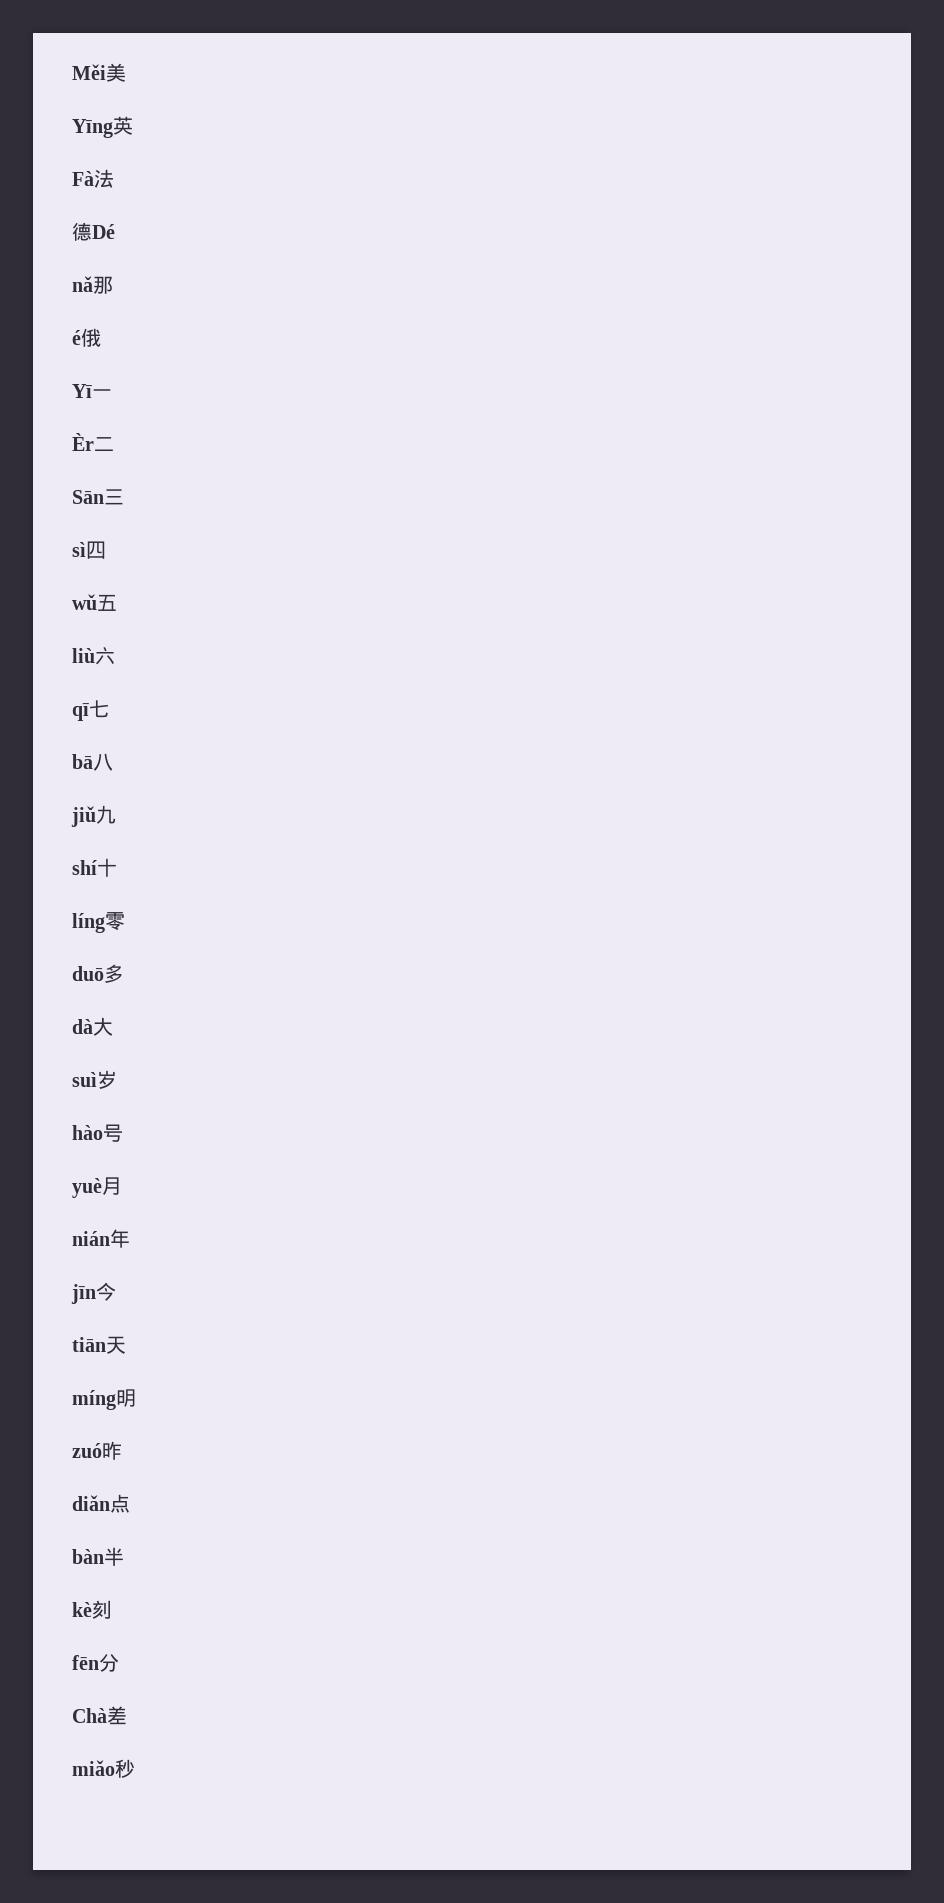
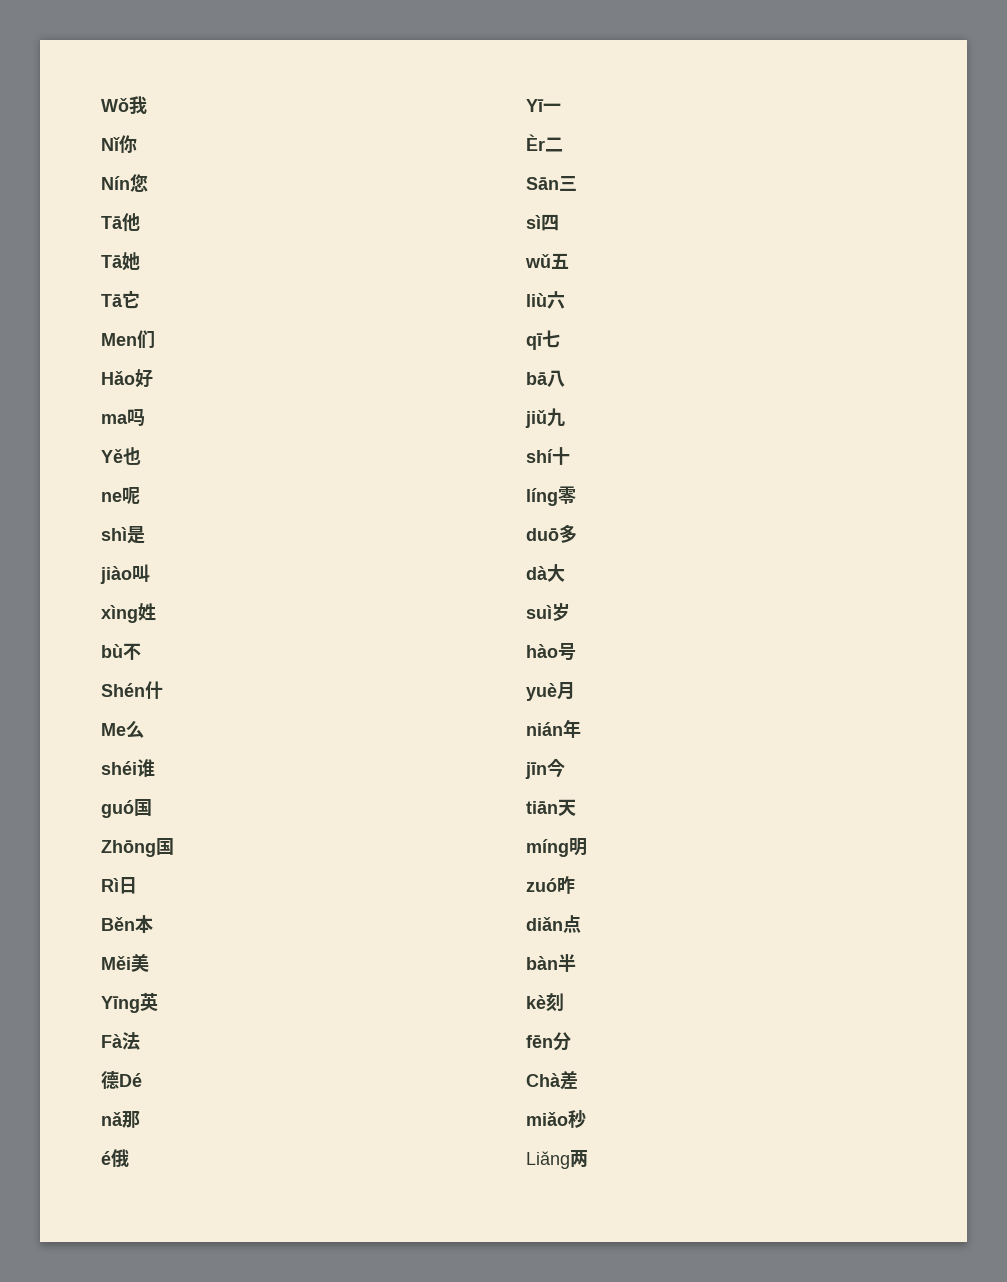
(72, 72) none -> [101,96,147,114] [101,135,137,153] [101,174,148,192] [101,213,140,232] [101,252,140,271] [101,291,140,309] [101,330,155,348] [101,369,153,388] [101,408,145,426] [101,447,141,465] [101,487,140,504] [101,526,145,544] [100,564,150,584] [101,603,156,623] [101,643,141,660] [101,681,163,699] [101,721,144,738] [101,759,155,778] [101,799,152,818] [101,838,174,857] [101,877,137,894] [101,915,153,933] Wǒ我 // Nǐ你 // Nín您 // Tā他 // Tā她 // Tā它 // Men们 // Hǎo好 // ma吗 // Yě也 // ne呢 // shì是 // jiào叫 // xìng姓 // bù不 // Shén什 // Me么 // shéi谁 // guó国 // Zhōng国 // Rì日 // Běn本 //
(135, 1768) none -> [526,1150,588,1169] // Liǎng两

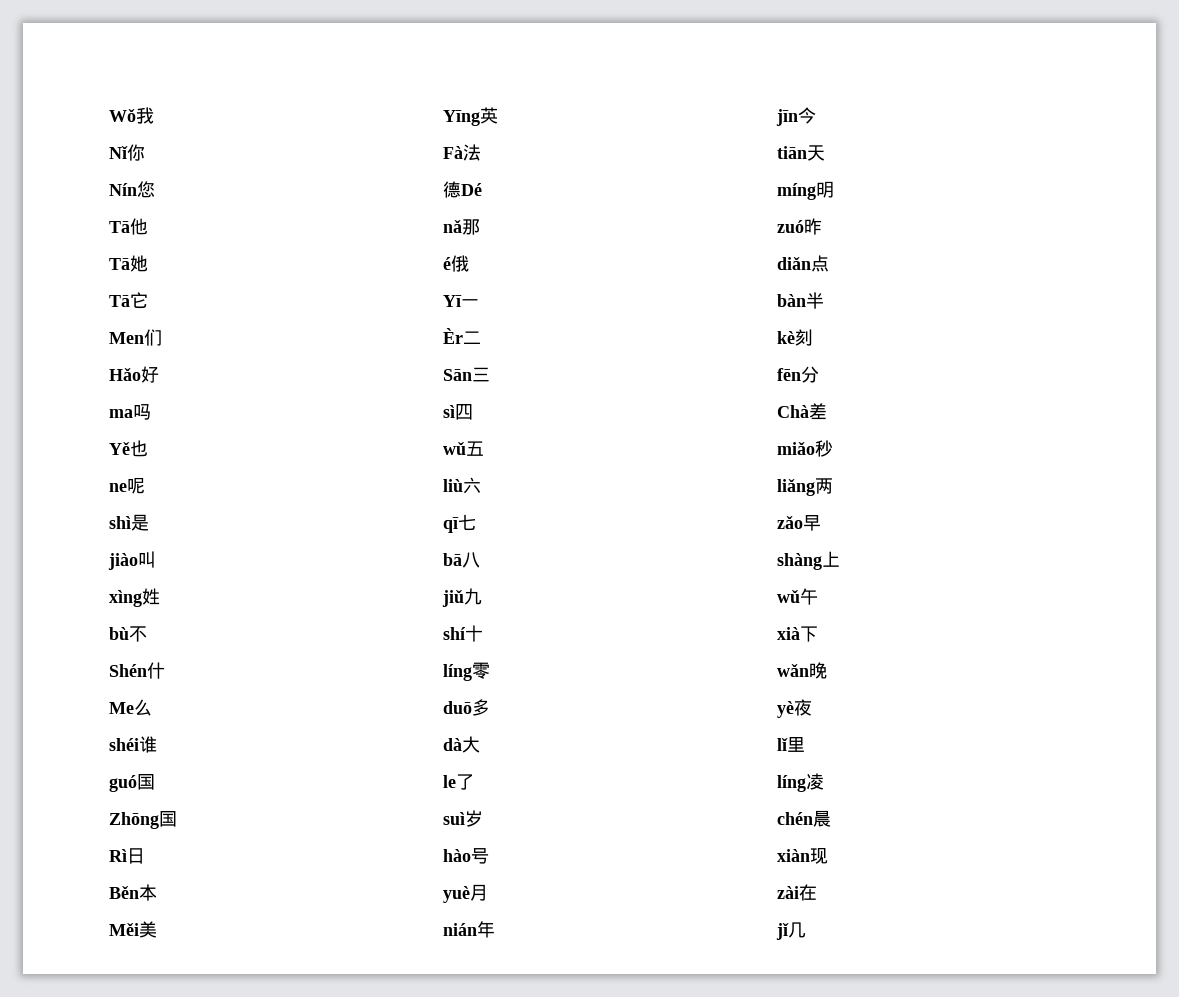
(565, 573) none -> [443,774,474,790] // le了
[526,1151,570,1169] Liǎng -> [777,479,815,496] liǎng
(588, 1158) none -> [777,515,821,531] [777,551,840,570] [777,588,818,605] [777,626,818,642] [777,662,827,679] [777,699,812,718] [777,737,805,752] [777,773,824,792] [777,810,831,827] [777,848,828,864] [777,884,817,901] [776,922,806,940] // zǎo早 // shàng上 // wǔ午 // xià下 // wǎn晚 // yè夜 // lǐ里 // líng凌 // chén晨 // xiàn现 // zài在 // jǐ几

